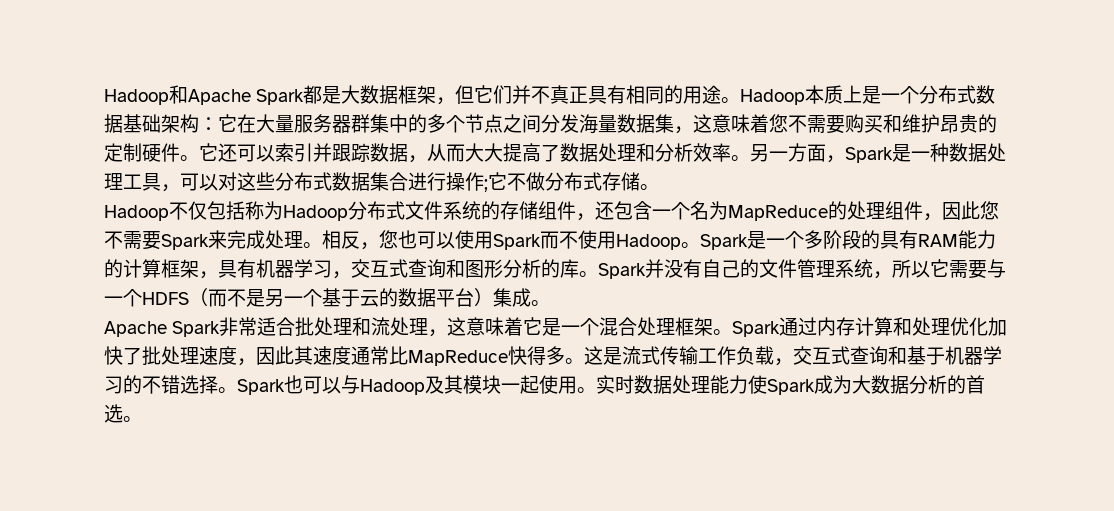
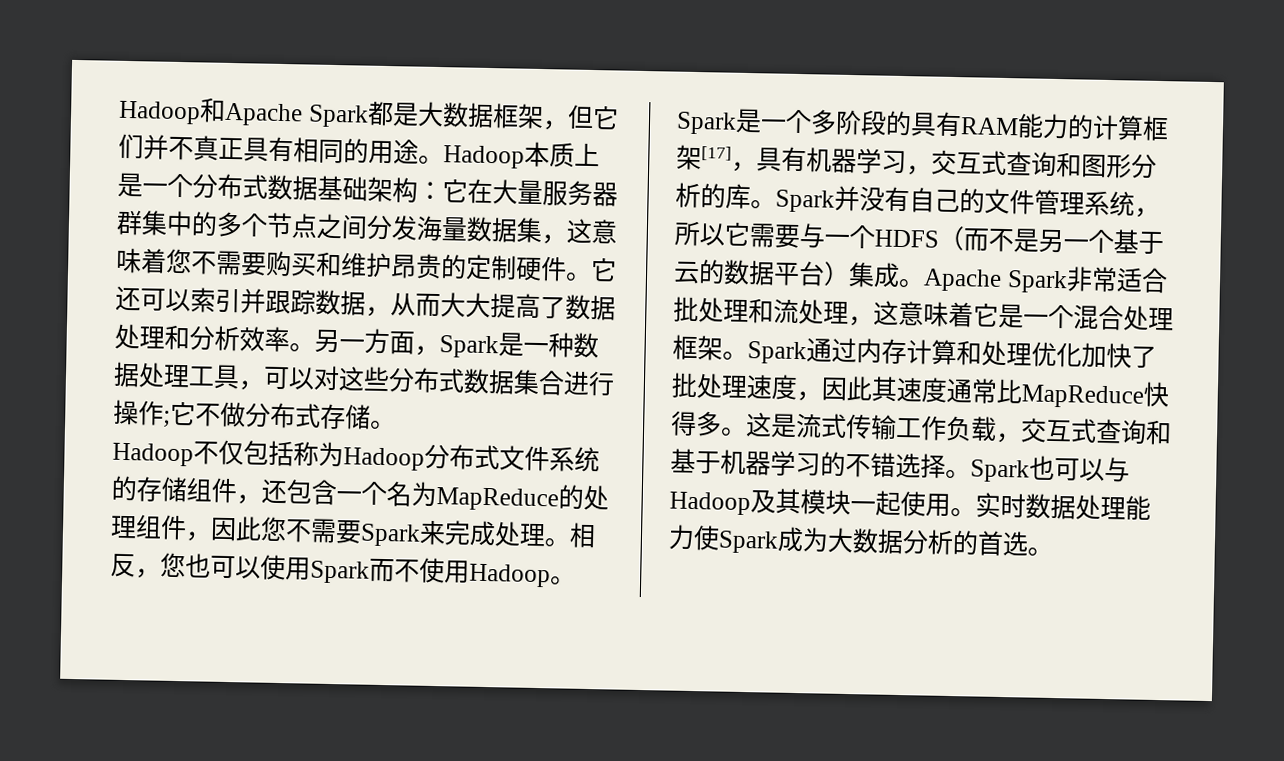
(199, 268) none -> [701,146,732,161] [17]
(550, 303) // -> (925, 283) none

